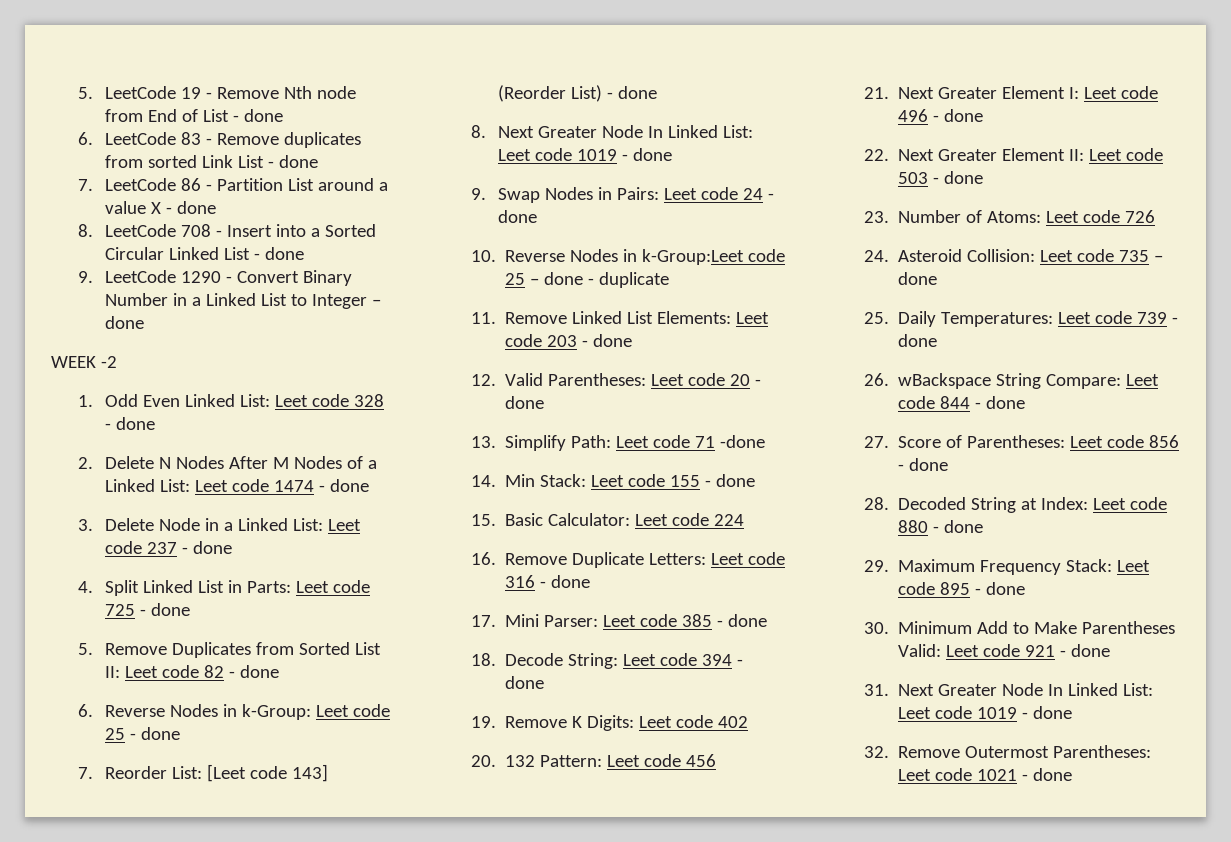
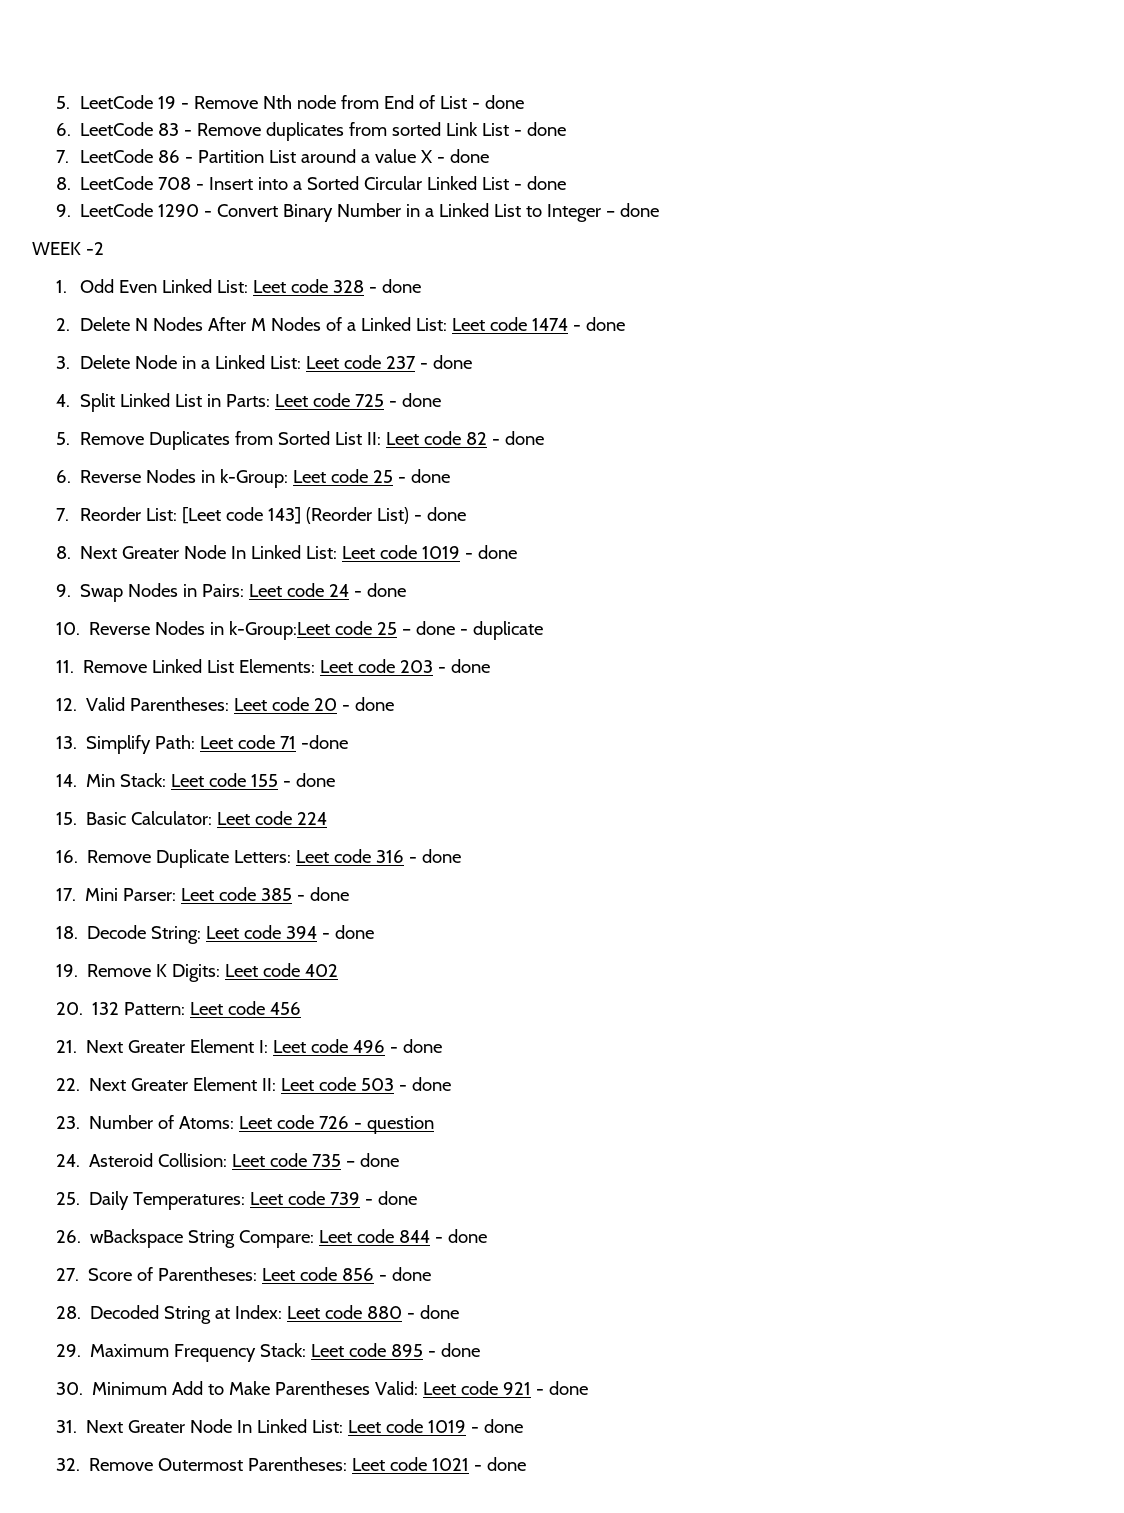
(1156, 216) none -> [354,1116,435,1134] - question

